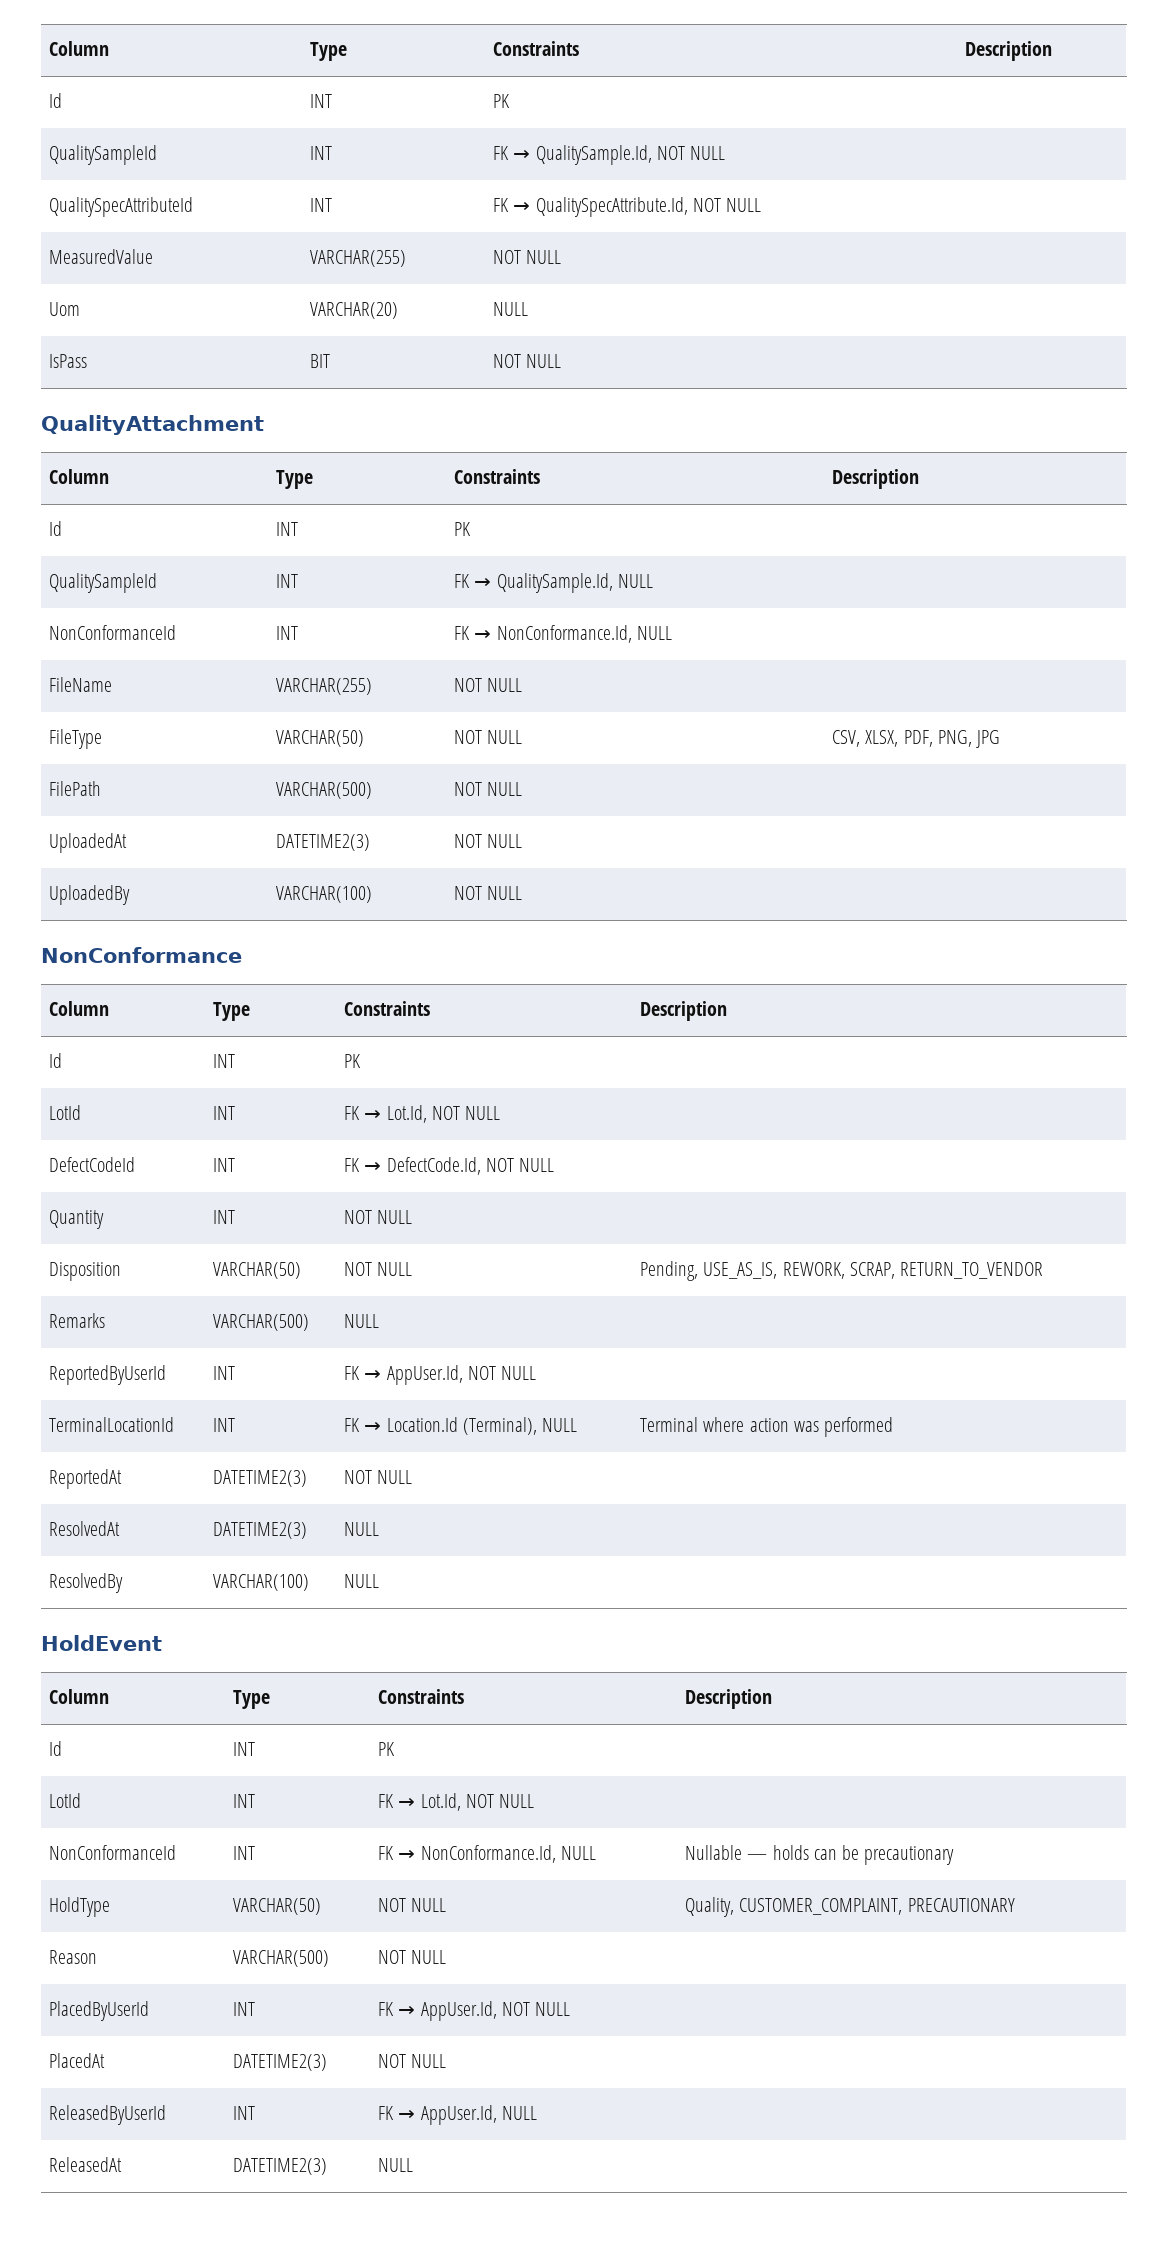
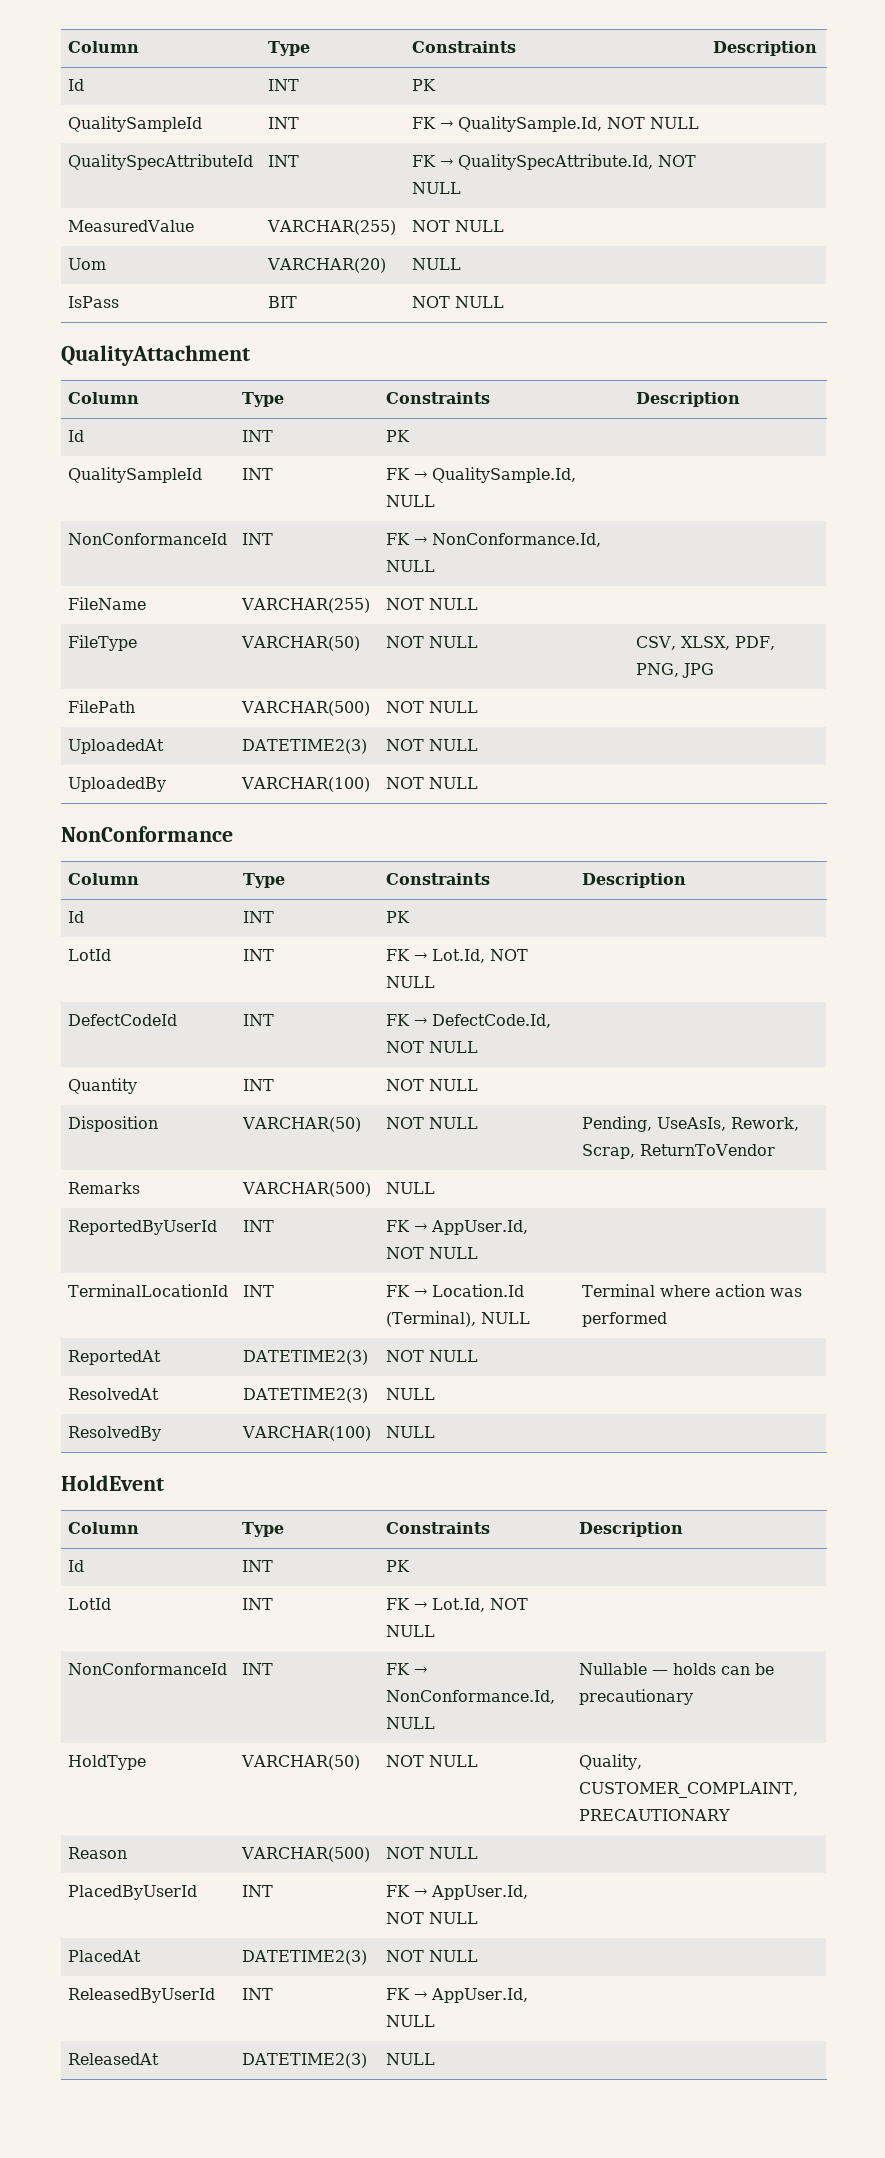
[703,1262,1044,1279] USE_AS_IS, REWORK, SCRAP, RETURN_TO_VENDOR -> [657,1117,800,1131] [582,1144,776,1159] UseAsIs, Rework, Scrap, ReturnToVendor

